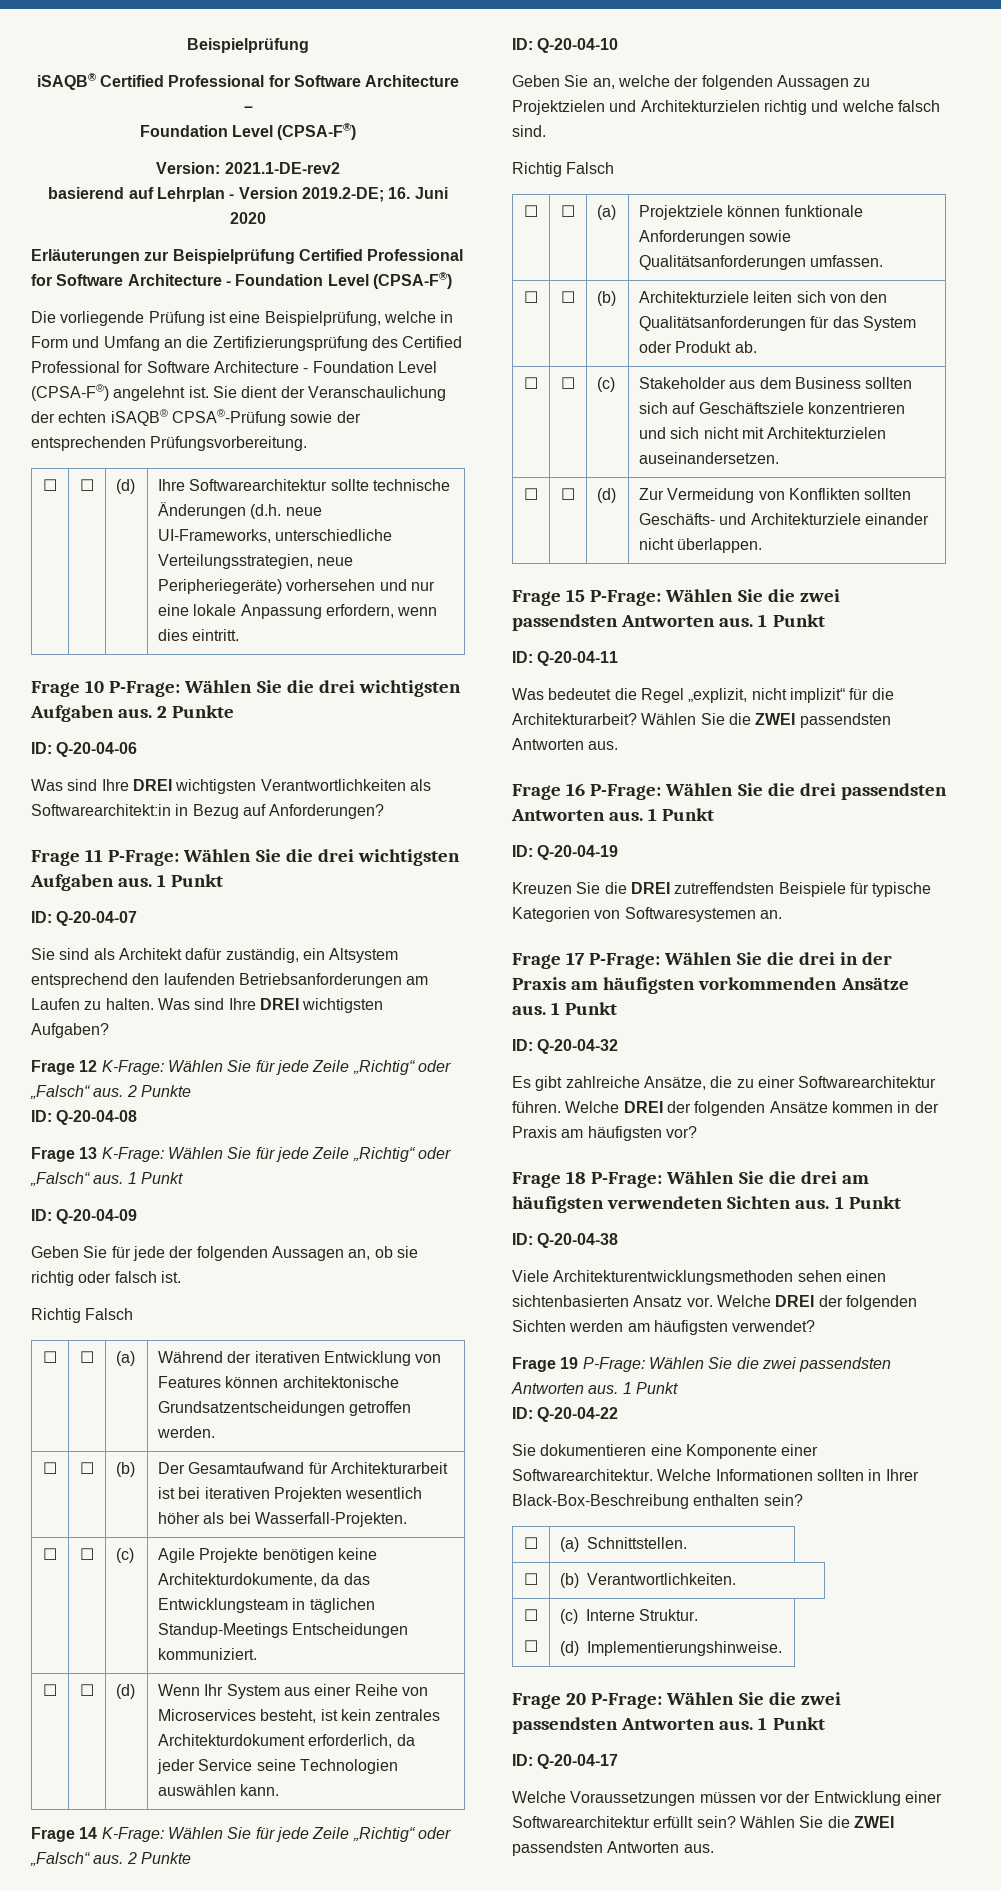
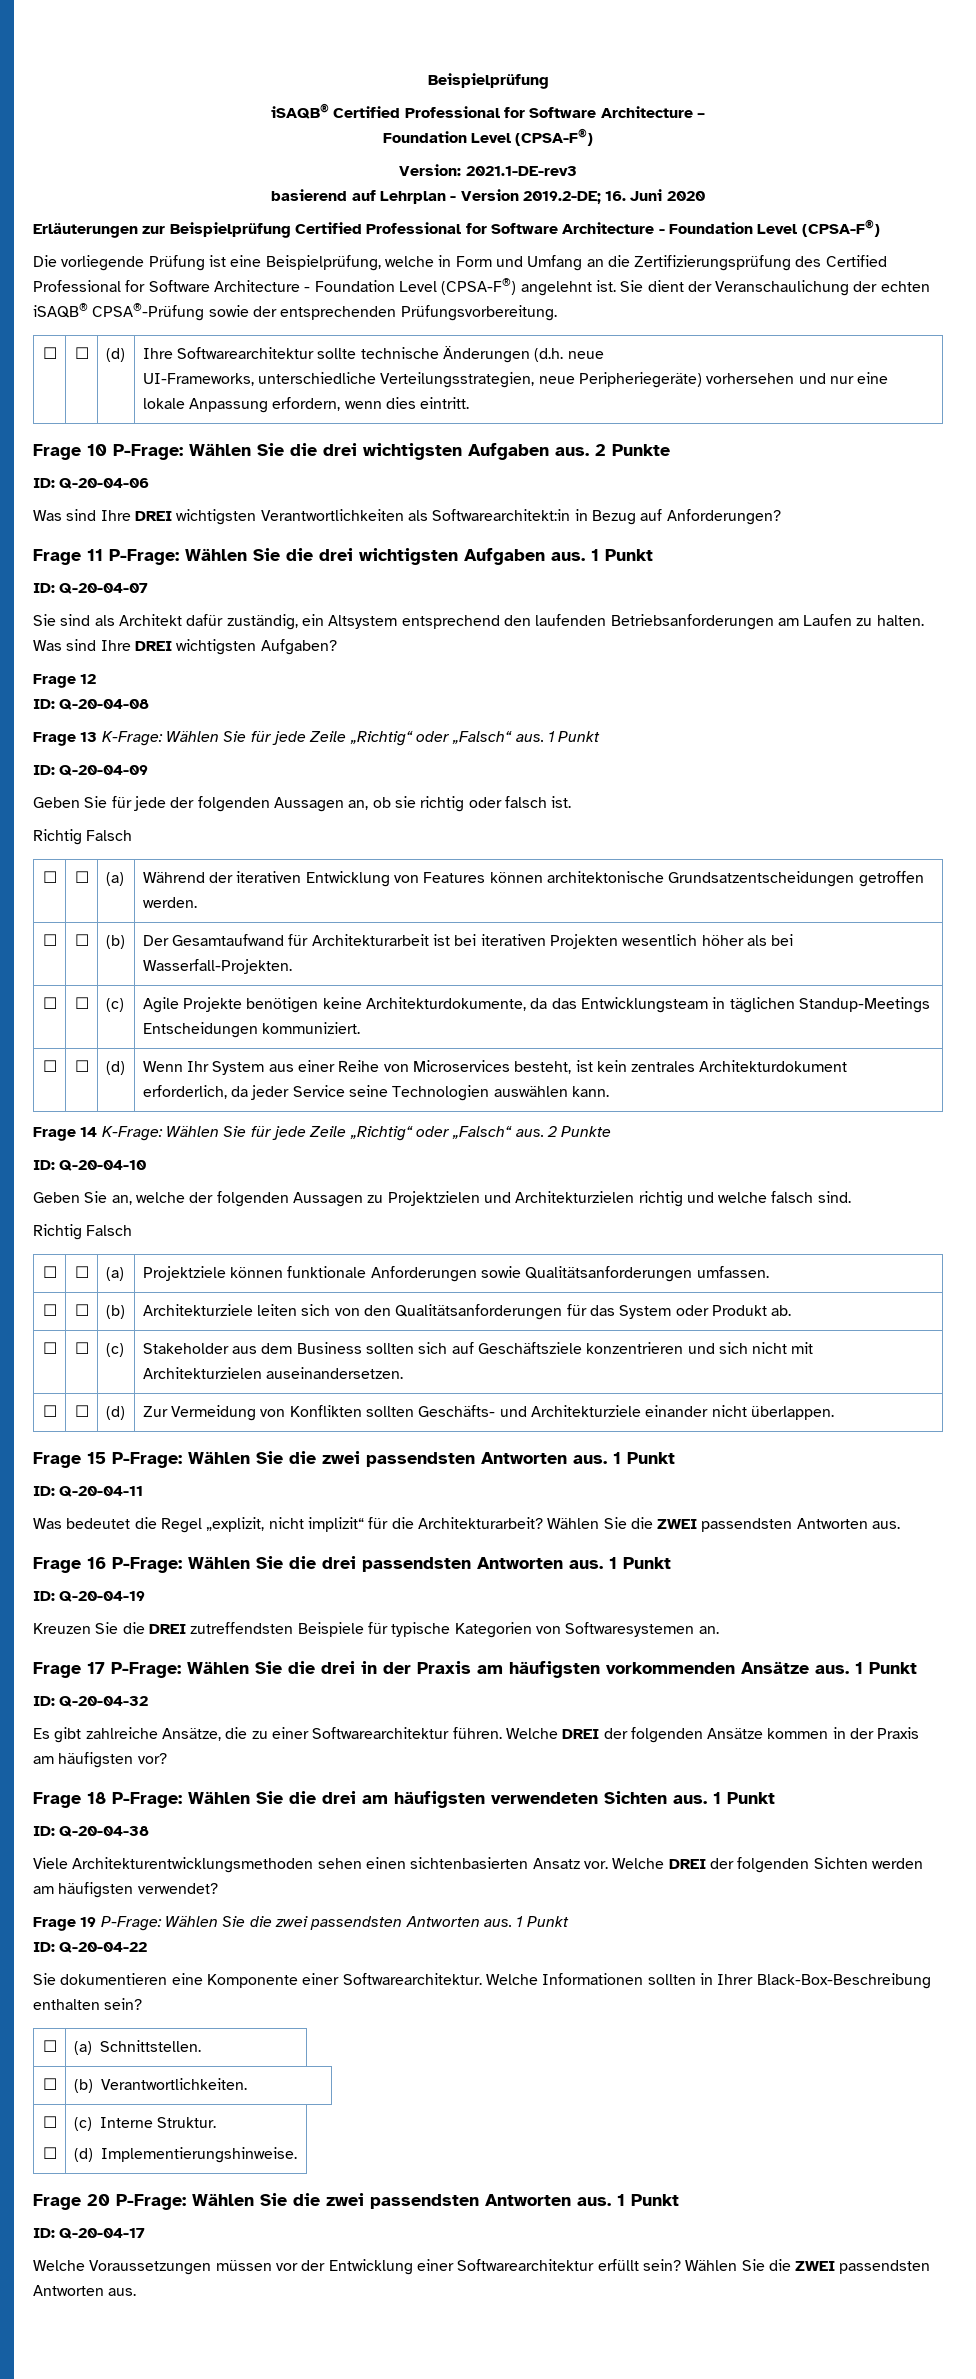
[224,162,340,174] 2021.1-DE-rev2 -> [465,166,577,176] 2021.1-DE-rev3
[101,1060,451,1075] [30,1085,191,1099] K-Frage: Wählen Sie für jede Zeile „Richtig“ oder „Falsch“ aus. 2 Punkte -> (97, 679) none

